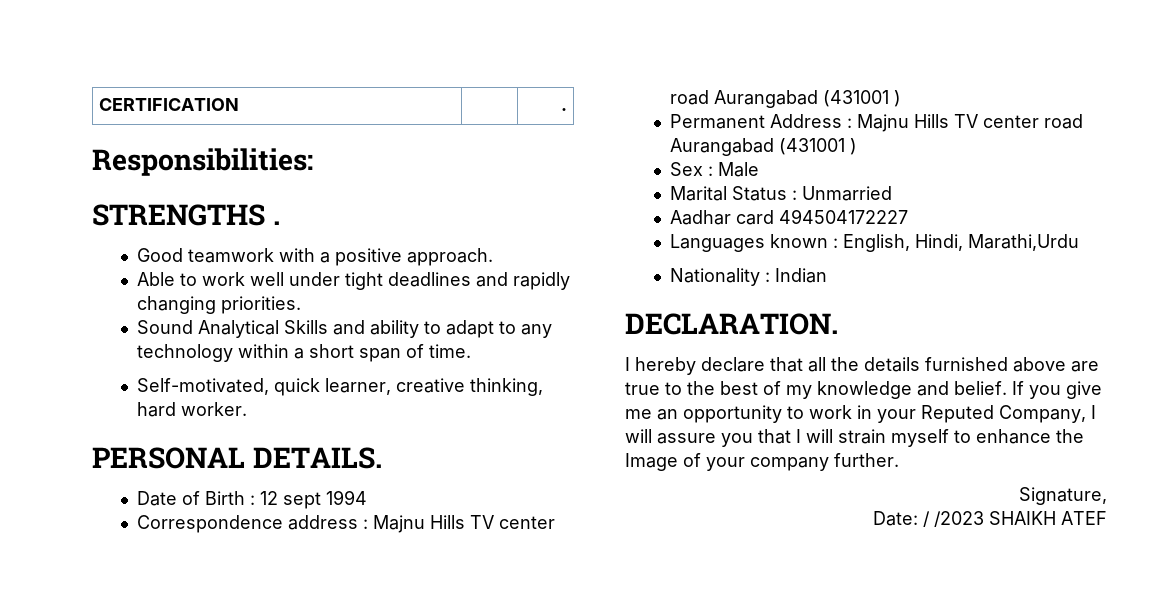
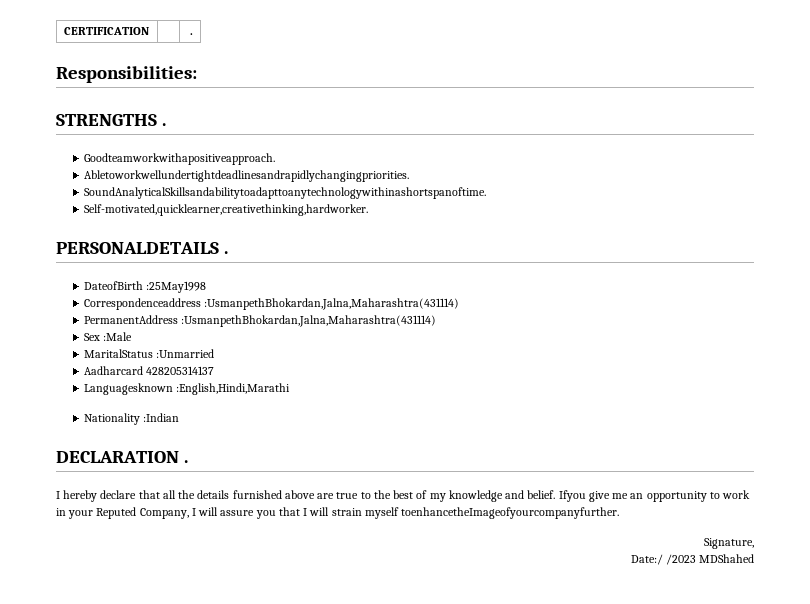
[136,248,493,266] [136,272,570,290] [136,296,301,314] [136,320,552,338] [136,344,471,362] [136,378,543,396] [136,402,247,417] [92,447,382,469] [136,490,367,509] [136,515,555,533] [669,90,901,108] [669,114,1083,132] [669,138,857,156] [669,162,759,177] [669,186,892,201] [669,209,908,225] [669,234,1079,252] [669,268,827,286] [625,313,838,335] Good teamwork with a positive approach. // Able to work well under tight deadlines and rapidly changing priorities. // Sound Analytical Skills and ability to adapt to any technology within a short span of time. // Self-motivated, quick learner, creative thinking, hard worker. // PERSONAL DETAILS. // Date of Birth : 12 sept 1994 // Correspondence address : Majnu Hills TV center road Aurangabad (431001 ) // Permanent Address : Majnu Hills TV center road Aurangabad (431001 ) // Sex : Male // Marital Status : Unmarried // Aadhar card 494504172227 // Languages known : English, Hindi, Marathi,Urdu // Nationality : Indian // DECLARATION. -> [84,153,276,165] [84,170,410,182] [84,187,487,199] [84,204,369,216] [56,242,228,254] [84,281,207,293] [84,298,460,310] [84,315,437,327] [84,332,133,341] [84,349,215,358] [84,366,215,375] [84,383,291,395] [84,413,180,425] [56,451,188,463] Goodteamworkwithapositiveapproach. // Abletoworkwellundertightdeadlinesandrapidlychangingpriorities. // SoundAnalyticalSkillsandabilitytoadapttoanytechnologywithinashortspanoftime. // Self-motivated,quicklearner,creativethinking,hardworker. // PERSONALDETAILS . // DateofBirth :25May1998 // Correspondenceaddress :UsmanpethBhokardan,Jalna,Maharashtra(431114) // PermanentAddress :UsmanpethBhokardan,Jalna,Maharashtra(431114) // Sex :Male // MaritalStatus :Unmarried // Aadharcard 428205314137 // Languagesknown :English,Hindi,Marathi // Nationality :Indian // DECLARATION .
[1012,381,1061,399] If you -> [558,490,586,502] Ifyou
[954,429,1084,444] [625,453,899,471] [1019,487,1107,505] [873,511,1107,527] to enhance the Image of your company further. // Signature, // Date: / /2023 SHAIKH ATEF -> [401,507,620,519] [704,538,754,549] [630,554,754,565] toenhancetheImageofyourcompanyfurther. // Signature, // Date:/ /2023 MDShahed

